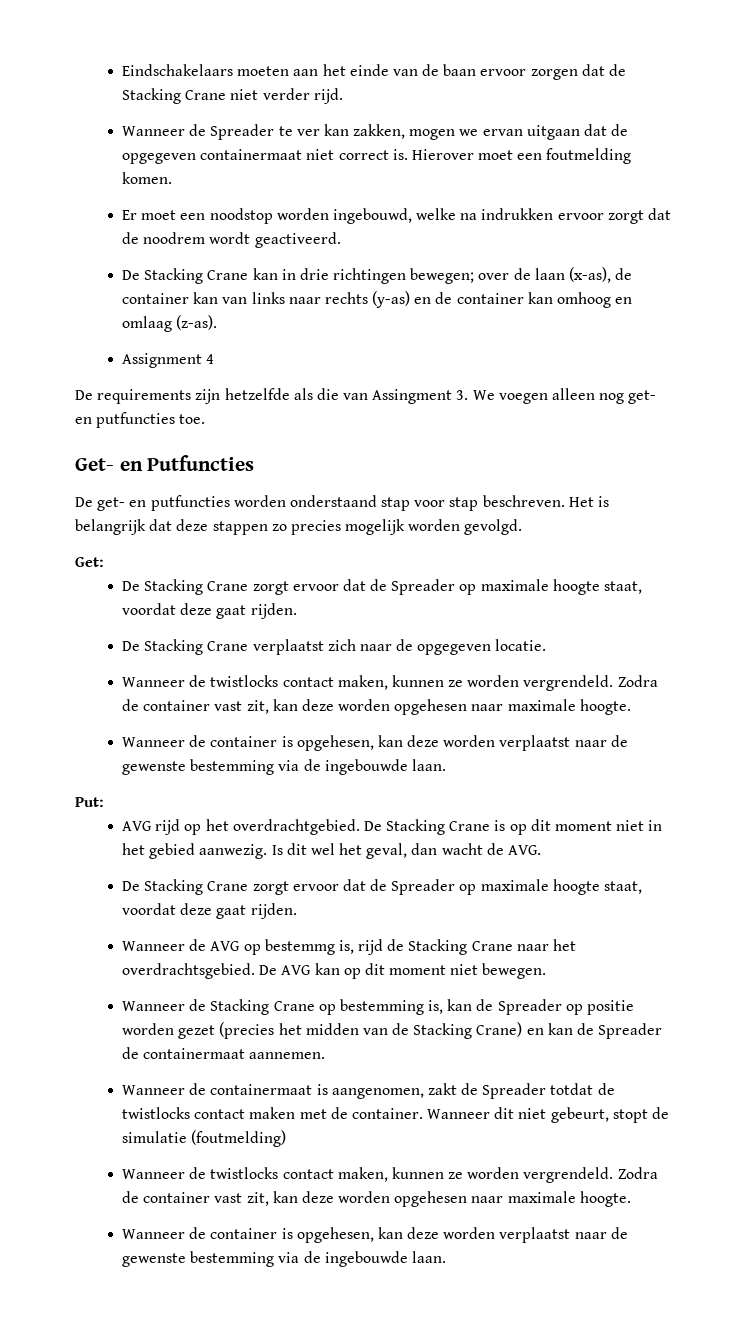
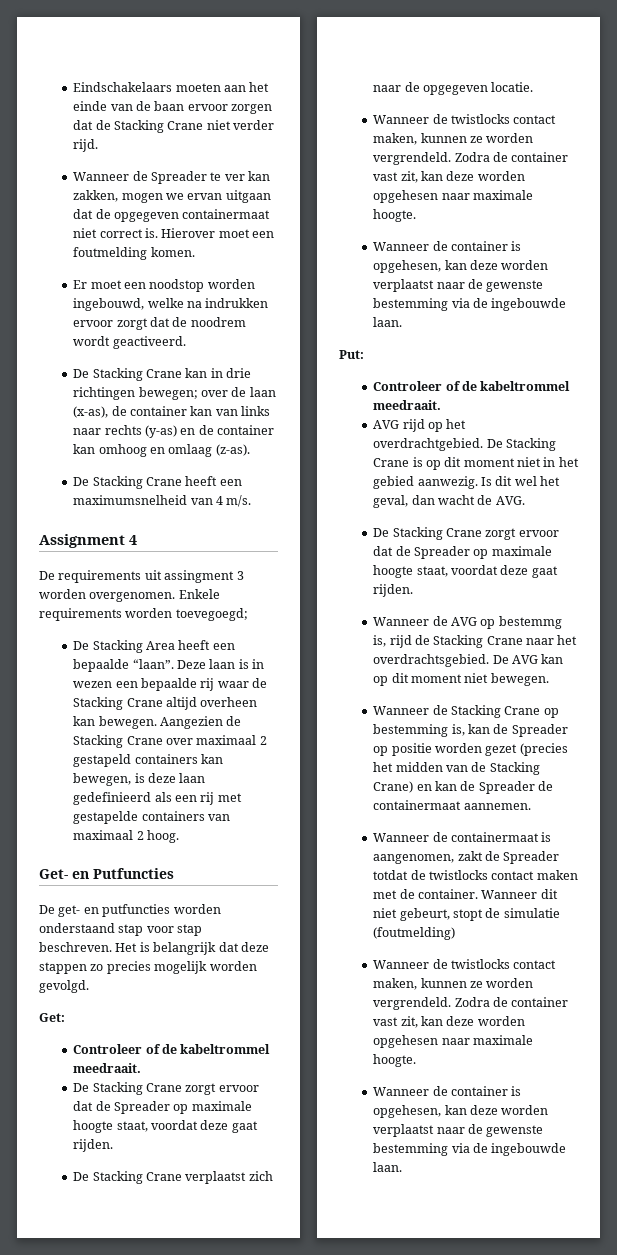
[121,353,215,368] [75,388,657,404] [75,412,206,428] Assignment 4 // De requirements zijn hetzelfde als die van Assingment 3. We voegen alleen nog get- en putfuncties toe. -> [73,476,242,489] [73,495,252,507] [39,534,137,548] [39,570,244,583] [39,589,220,602] [39,608,248,621] [73,640,235,653] [73,659,265,672] [73,678,268,691] [73,697,258,710] [73,716,242,729] [73,735,267,748] [73,754,223,767] [73,773,206,786] [73,792,242,805] [73,811,230,824] [73,830,179,843] De Stacking Crane heeft een maximumsnelheid van 4 m/s. // Assignment 4 // De requirements uit assingment 3 worden overgenomen. Enkele requirements worden toevegoegd; // De Stacking Area heeft een bepaalde “laan”. Deze laan is in wezen een bepaalde rij waar de Stacking Crane altijd overheen kan bewegen. Aangezien de Stacking Crane over maximaal 2 gestapeld containers kan bewegen, is deze laan gedefinieerd als een rij met gestapelde containers van maximaal 2 hoog.
(104, 562) none -> [73,1044,271,1054] [73,1063,142,1073] // Controleer of de kabeltrommel meedraait.
(104, 802) none -> [373,381,571,391] [373,400,442,410] // Controleer of de kabeltrommel meedraait.

